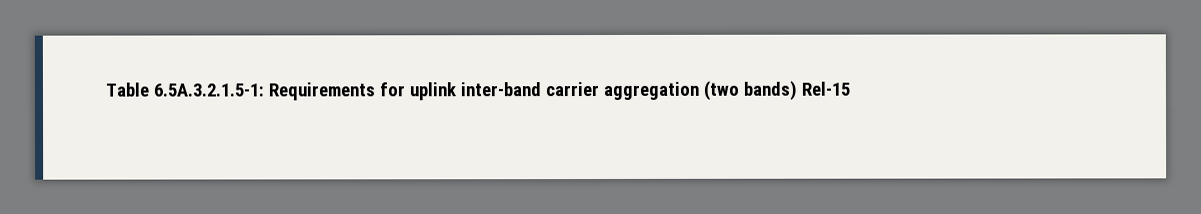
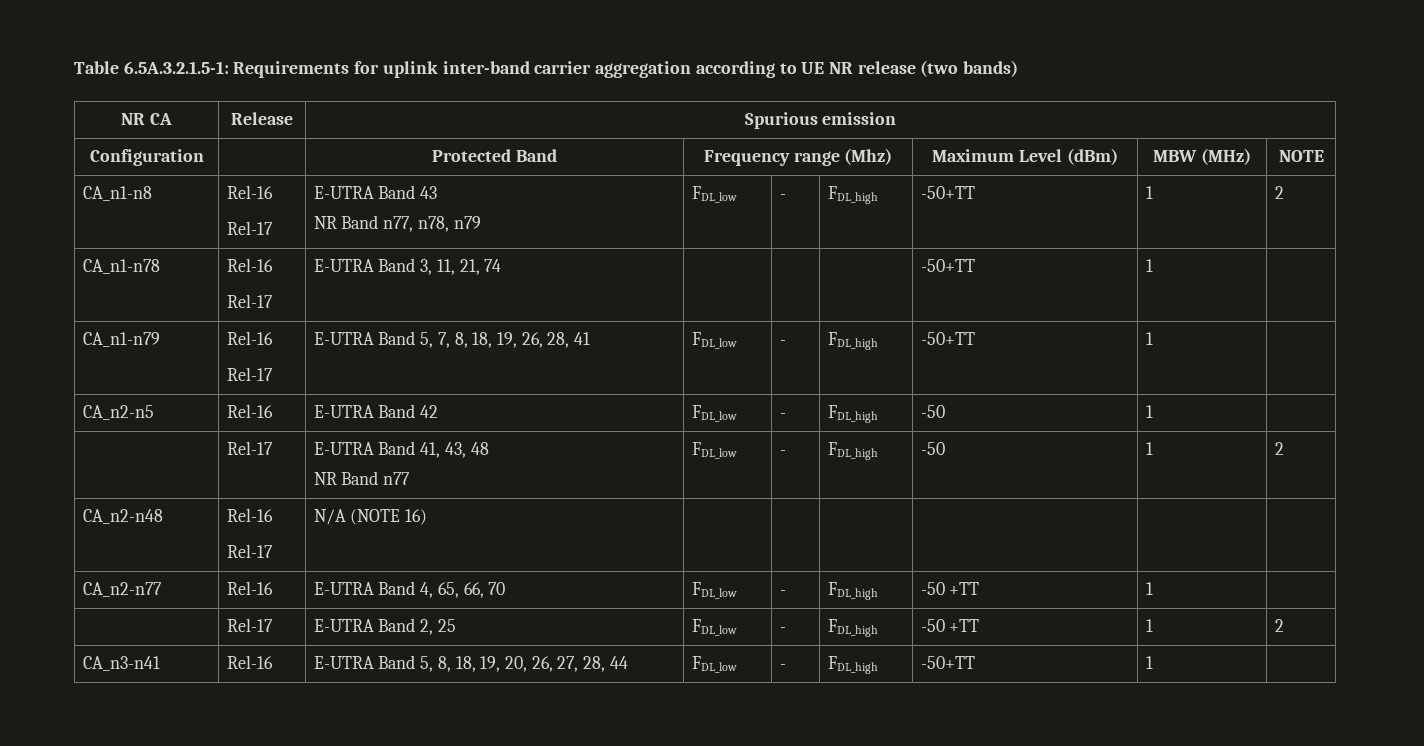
[702,80,850,101] (two bands) Rel-15 -> [695,60,1019,78] [121,113,172,125] [231,112,293,125] [744,112,897,129] [89,149,204,166] [432,149,557,162] [703,148,893,166] [932,148,1118,165] [1153,148,1251,165] [1278,150,1324,162] [82,186,152,201] [226,185,273,199] [226,221,273,235] [313,185,438,199] [313,215,481,232] [691,186,737,203] [779,194,786,199] [827,186,878,204] [920,186,975,199] [1145,186,1153,199] [1274,186,1284,199] [82,259,160,274] [226,258,273,272] [226,294,273,308] [313,258,502,275] [920,259,975,272] [1145,259,1153,272] [82,332,160,347] [226,331,273,345] [226,367,273,381] [313,331,591,348] [691,332,737,349] [779,340,786,345] [827,332,878,350] [920,332,975,345] [1145,332,1153,345] [82,405,154,420] [226,404,273,418] [313,404,439,418] [691,405,737,422] [779,413,786,418] [827,405,878,423] [920,405,945,418] [1145,405,1153,418] [226,441,273,455] [313,441,489,458] [313,471,411,485] [691,442,737,459] [779,450,786,455] [827,442,878,460] [920,442,945,455] [1145,442,1153,455] [1274,442,1284,455] [82,509,163,524] [226,508,273,522] [226,544,273,558] [313,509,428,525] [82,582,162,597] [226,581,273,595] [313,581,506,598] [691,582,737,599] [779,590,786,595] [827,582,878,600] [920,582,980,595] [1145,582,1153,595] [226,618,273,632] [313,618,456,635] [691,619,737,636] [779,627,786,632] [827,619,878,637] [920,619,980,632] [1145,619,1153,632] [1274,619,1284,632] [82,656,160,671] [226,655,273,669] [313,655,628,672] [691,656,737,673] [779,664,786,669] [827,656,878,674] [920,656,975,669] [1145,656,1153,669] according to UE NR release (two bands) // NR CA | Release | Spurious emission // Configuration | | Protected Band | Frequency range (Mhz) | Maximum Level (dBm) | MBW (MHz) | NOTE // CA_n1-n8 | Rel-16 // Rel-17 | E-UTRA Band 43 // NR Band n77, n78, n79 | FDL_low | - | FDL_high | -50+TT | 1 | 2 // CA_n1-n78 | Rel-16 // Rel-17 | E-UTRA Band 3, 11, 21, 74 | | | | -50+TT | 1 | // CA_n1-n79 | Rel-16 // Rel-17 | E-UTRA Band 5, 7, 8, 18, 19, 26, 28, 41 | FDL_low | - | FDL_high | -50+TT | 1 | // CA_n2-n5 | Rel-16 | E-UTRA Band 42 | FDL_low | - | FDL_high | -50 | 1 | // | Rel-17 | E-UTRA Band 41, 43, 48 // NR Band n77 | FDL_low | - | FDL_high | -50 | 1 | 2 // CA_n2-n48 | Rel-16 // Rel-17 | N/A (NOTE 16) | | | | | | // CA_n2-n77 | Rel-16 | E-UTRA Band 4, 65, 66, 70 | FDL_low | - | FDL_high | -50 +TT | 1 | // | Rel-17 | E-UTRA Band 2, 25 | FDL_low | - | FDL_high | -50 +TT | 1 | 2 // CA_n3-n41 | Rel-16 | E-UTRA Band 5, 8, 18, 19, 20, 26, 27, 28, 44 | FDL_low | - | FDL_high | -50+TT | 1 |

